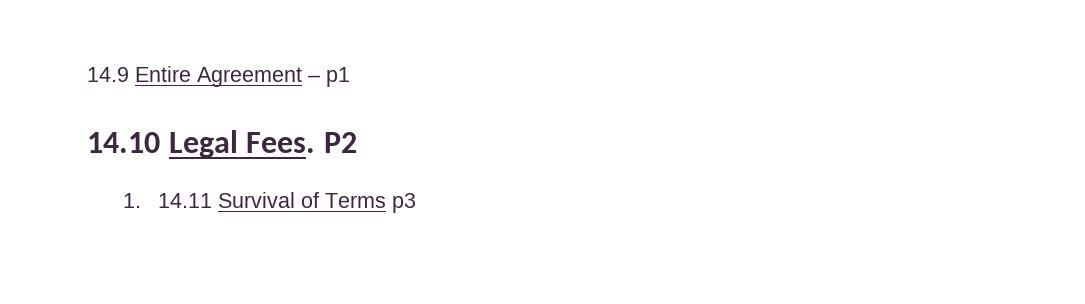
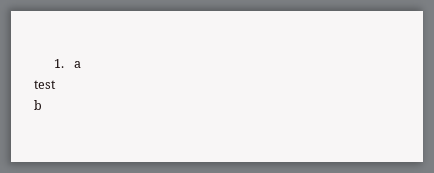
[87,66,350,87] [87,130,357,158] [122,192,417,213] 14.9 Entire Agreement – p1 // 14.10 Legal Fees. P2 // 1. 14.11 Survival of Terms p3 -> [53,59,81,68] [34,80,56,89] [34,100,42,110] 1. a // test // b

